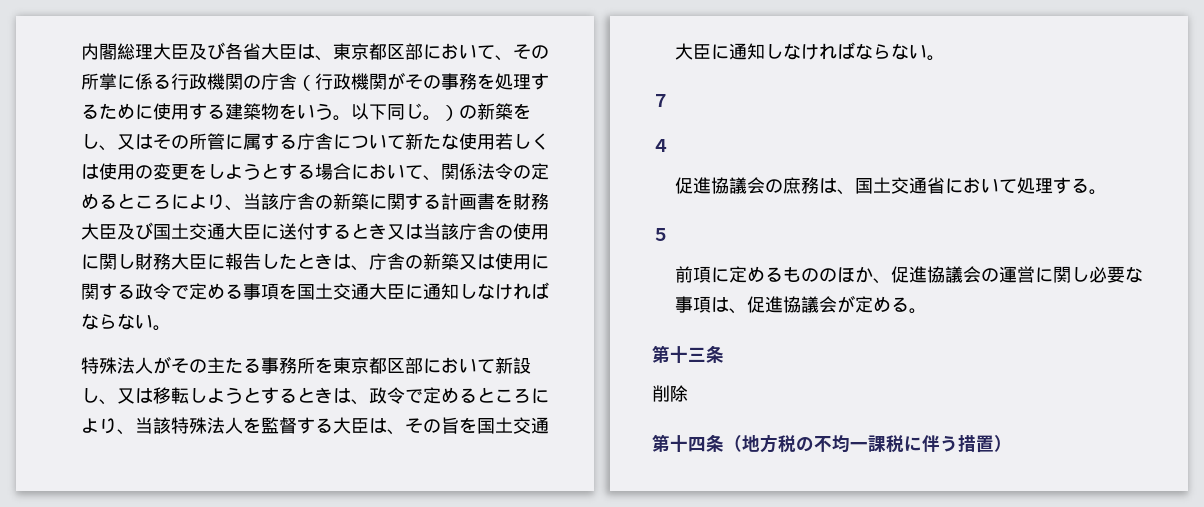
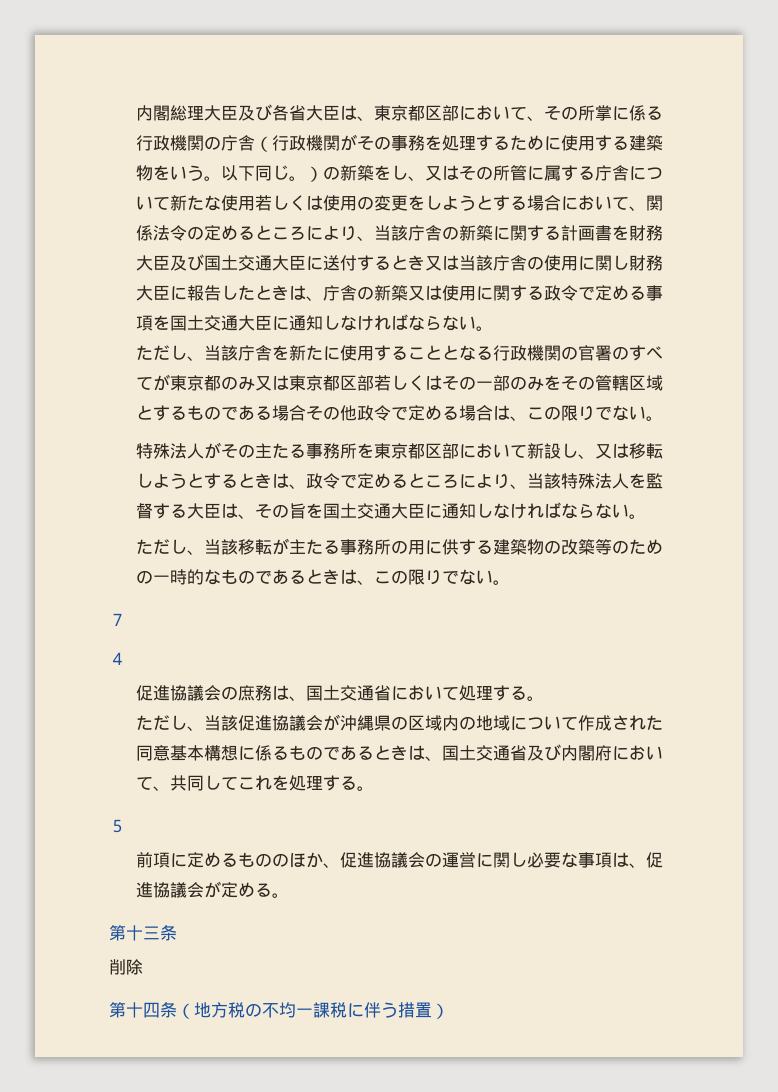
(172, 328) none -> [135,345,663,361] [135,374,663,391] [135,405,663,421] // ただし、当該庁舎を新たに使用することとなる行政機関の官署のすべてが東京都のみ又は東京都区部若しくはその一部のみをその管轄区域とするものである場合その他政令で定める場合は、この限りでない。
(946, 58) none -> [135,538,663,555] [135,569,510,585] // ただし、当該移転が主たる事務所の用に供する建築物の改築等のための一時的なものであるときは、この限りでない。
(1108, 192) none -> [135,714,663,731] [135,744,663,761] [135,775,374,791] // ただし、当該促進協議会が沖縄県の区域内の地域について作成された同意基本構想に係るものであるときは、国土交通省及び内閣府において、共同してこれを処理する。

